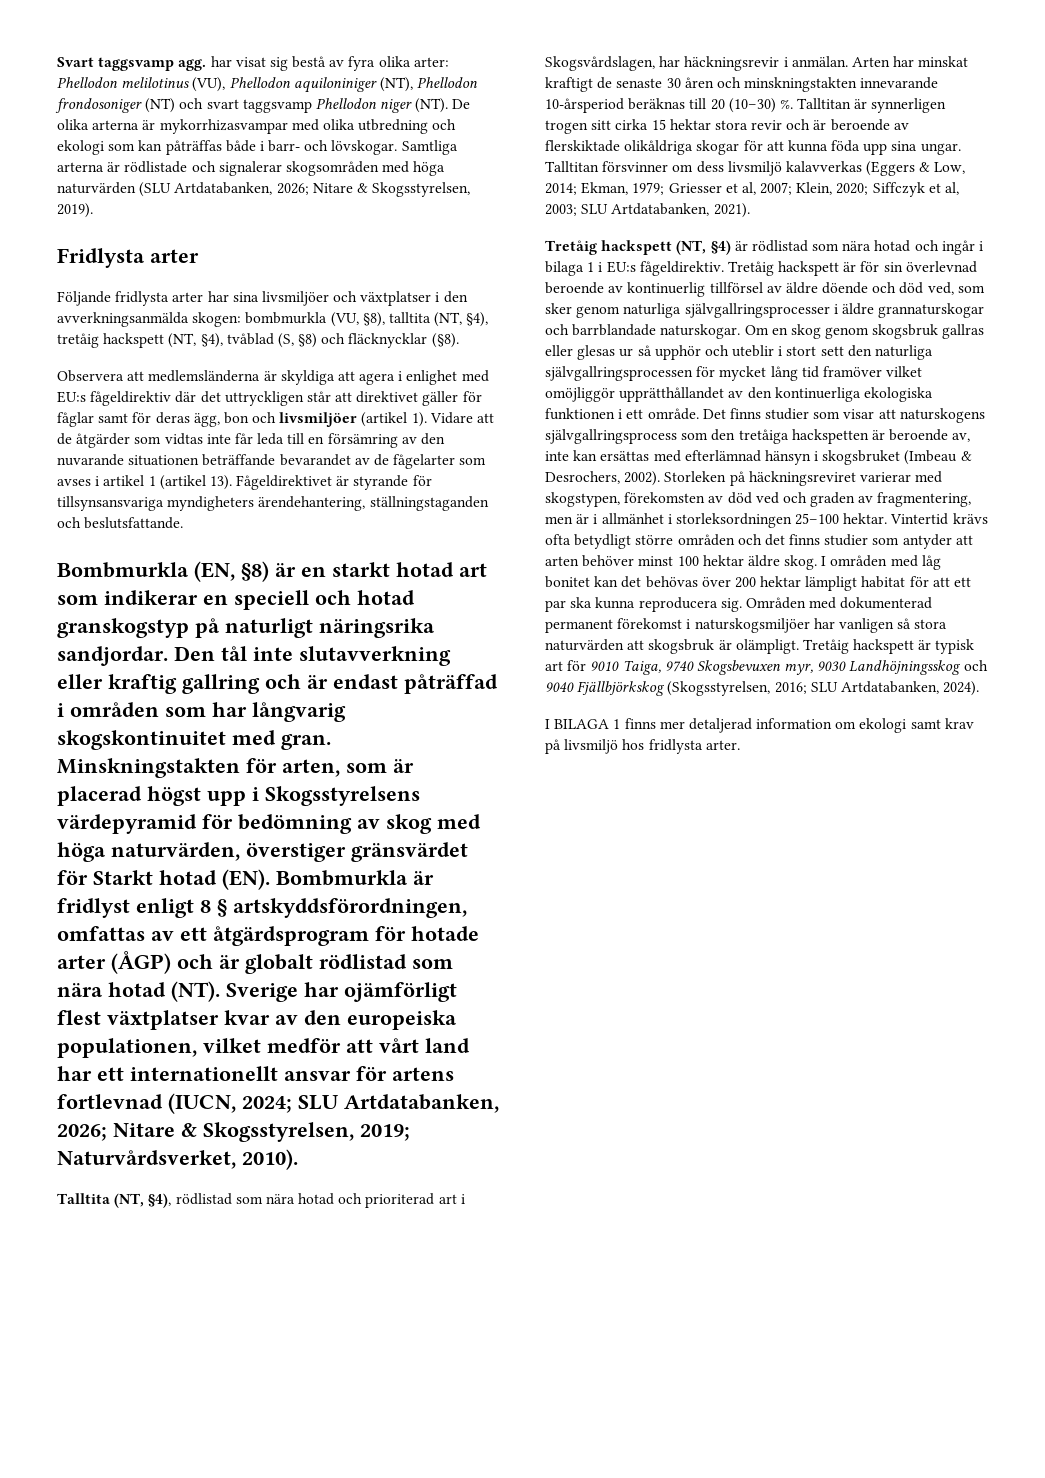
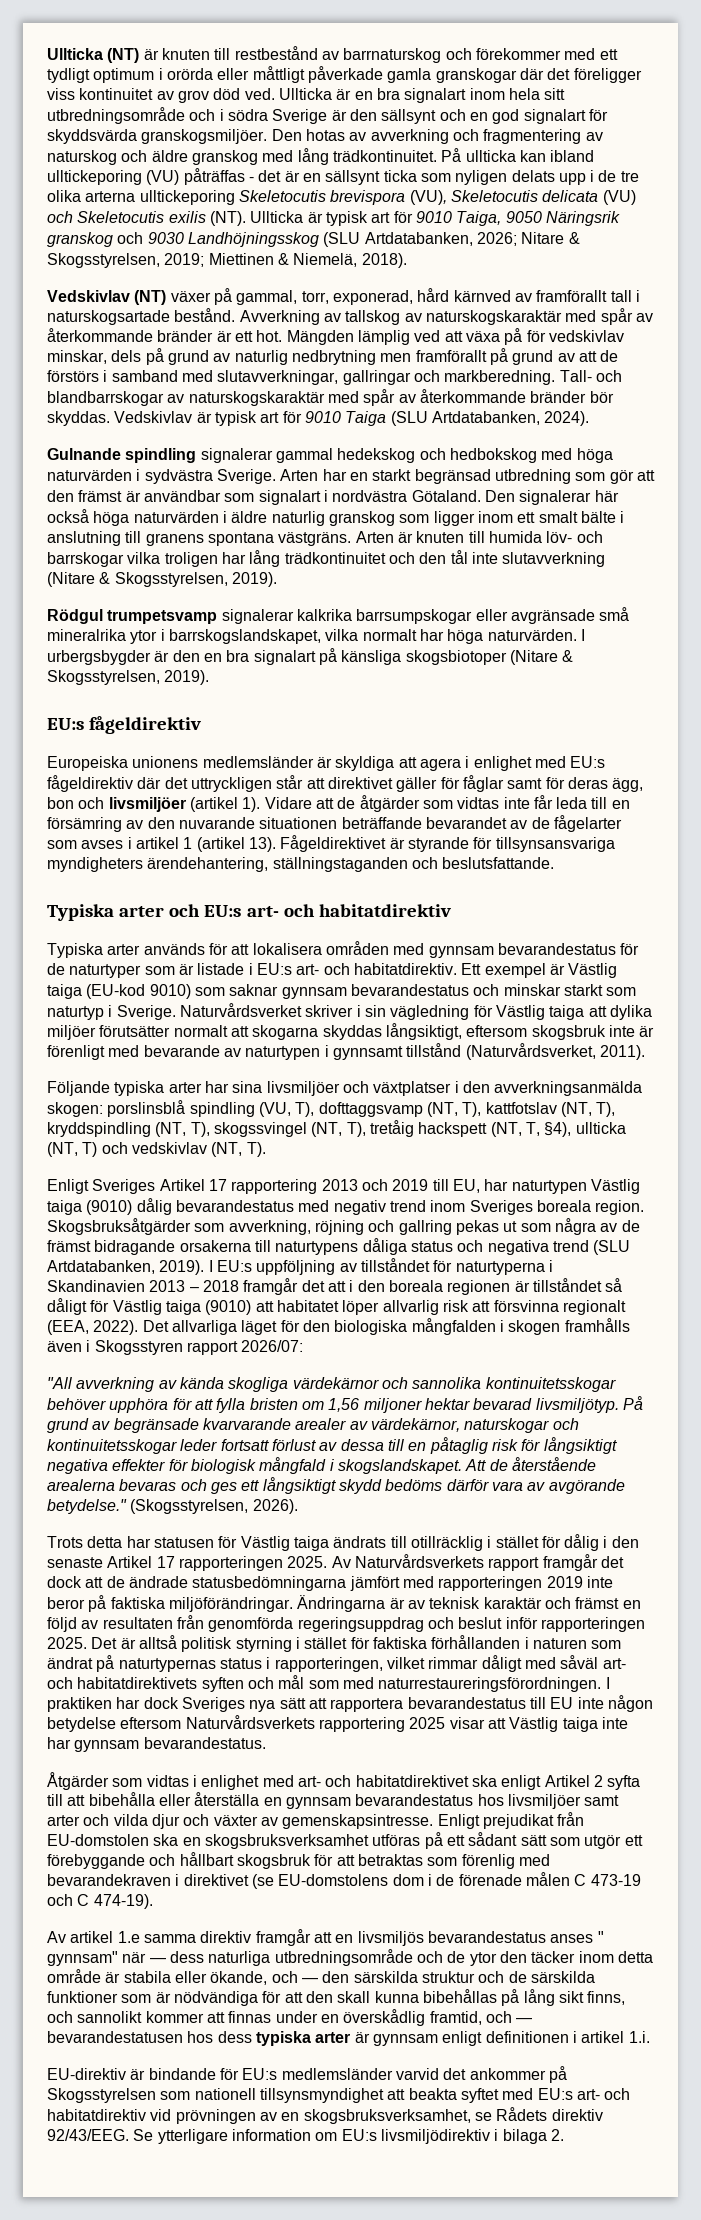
[57,56,449,71] [57,77,479,93] [55,98,471,113] [57,119,457,134] [57,140,458,155] [57,161,446,176] [57,182,136,194] Svart taggsvamp agg. har visat sig bestå av fyra olika arter: Phellodon melilotinus (VU), Phellodon aquiloniniger (NT), Phellodon frondosoniger (NT) och svart taggsvamp Phellodon niger (NT). De olika arterna är mykorrhizasvampar med olika utbredning och ekologi som kan påträffas både i barr- och lövskogar. Samtliga arterna är rödlistade och signalerar skogsområden med höga naturvärden -> [47,46,618,63] [47,66,642,83] [47,88,566,103] [47,107,608,124] [47,129,603,144] [47,148,595,165] [47,168,639,185] [47,190,636,205] [47,211,620,226] [47,232,319,247] Ullticka (NT) är knuten till restbestånd av barrnaturskog och förekommer med ett tydligt optimum i orörda eller måttligt påverkade gamla granskogar där det föreligger viss kontinuitet av grov död ved. Ullticka är en bra signalart inom hela sitt utbredningsområde och i södra Sverige är den sällsynt och en god signalart för skyddsvärda granskogsmiljöer. Den hotas av avverkning och fragmentering av naturskog och äldre granskog med lång trädkontinuitet. På ullticka kan ibland ulltickeporing (VU) påträffas - det är en sällsynt ticka som nyligen delats upp i de tre olika arterna ulltickeporing Skeletocutis brevispora (VU), Skeletocutis delicata (VU) och Skeletocutis exilis (NT). Ullticka är typisk art för 9010 Taiga, 9050 Näringsrik granskog och 9030 Landhöjningsskog
[57,203,93,218] [57,248,199,268] [57,291,468,306] [57,312,489,327] [57,333,459,348] [57,370,261,382] 2019). // Fridlysta arter // Följande fridlysta arter har sina livsmiljöer och växtplatser i den avverkningsanmälda skogen: bombmurkla (VU, §8), talltita (NT, §4), tretåig hackspett (NT, §4), tvåblad (S, §8) och fläcknycklar (§8). // Observera att medlemsländerna -> [164,253,407,268] [47,288,640,305] [47,308,653,325] [47,328,624,345] [47,348,619,365] [47,370,622,385] [47,389,614,406] [47,411,590,426] [47,448,613,463] [47,469,655,484] [47,490,619,505] [47,509,625,526] [47,531,603,546] [47,550,606,567] [47,572,277,587] [47,607,630,624] [47,629,585,644] [47,648,574,665] [47,670,210,685] [47,716,202,734] [47,756,314,771] 2019; Miettinen & Niemelä, 2018). // Vedskivlav (NT) växer på gammal, torr, exponerad, hård kärnved av framförallt tall i naturskogsartade bestånd. Avverkning av tallskog av naturskogskaraktär med spår av återkommande bränder är ett hot. Mängden lämplig ved att växa på för vedskivlav minskar, dels på grund av naturlig nedbrytning men framförallt på grund av att de förstörs i samband med slutavverkningar, gallringar och markberedning. Tall- och blandbarrskogar av naturskogskaraktär med spår av återkommande bränder bör skyddas. Vedskivlav är typisk art för 9010 Taiga (SLU Artdatabanken, 2024). // Gulnande spindling signalerar gammal hedekskog och hedbokskog med höga naturvärden i sydvästra Sverige. Arten har en starkt begränsad utbredning som gör att den främst är användbar som signalart i nordvästra Götaland. Den signalerar här också höga naturvärden i äldre naturlig granskog som ligger inom ett smalt bälte i anslutning till granens spontana västgräns. Arten är knuten till humida löv- och barrskogar vilka troligen har lång trädkontinuitet och den tål inte slutavverkning (Nitare & Skogsstyrelsen, 2019). // Rödgul trumpetsvamp signalerar kalkrika barrsumpskogar eller avgränsade små mineralrika ytor i barrskogslandskapet, vilka normalt har höga naturvärden. I urbergsbygder är den en bra signalart på känsliga skogsbiotoper (Nitare & Skogsstyrelsen, 2019). // EU:s fågeldirektiv // Europeiska unionens medlemsländer
[57,561,487,582] [57,590,415,610] [57,618,435,638] [57,646,451,666] [57,674,498,694] [57,702,346,722] [57,730,331,750] [57,758,414,778] [57,786,420,806] [57,814,481,834] [57,842,468,862] [57,869,434,890] [57,898,467,918] [57,926,479,946] [57,951,453,974] [57,981,457,1002] [57,1010,457,1030] [57,1038,470,1058] [57,1066,454,1081] [57,1093,499,1114] [57,1122,410,1142] [57,1149,298,1170] [57,1193,465,1208] [545,56,969,71] [545,77,939,92] [545,98,947,113] [545,119,909,134] [545,140,961,155] [545,161,966,176] [545,182,960,197] [545,203,750,218] [545,240,984,255] [545,261,977,276] [545,282,985,297] [545,303,985,318] [545,324,985,339] [545,345,934,360] [545,366,923,381] [545,387,933,402] [545,408,985,423] [545,429,971,444] [545,450,972,465] [545,471,943,486] [545,492,972,507] [545,513,988,528] [545,534,973,549] [545,555,941,570] [545,576,972,591] [545,597,933,612] [545,618,948,633] [545,639,975,654] [545,660,988,675] [545,681,980,696] [545,718,974,733] [545,739,740,754] Bombmurkla (EN, §8) är en starkt hotad art som indikerar en speciell och hotad granskogstyp på naturligt näringsrika sandjordar. Den tål inte slutavverkning eller kraftig gallring och är endast påträffad i områden som har långvarig skogskontinuitet med gran. Minskningstakten för arten, som är placerad högst upp i Skogsstyrelsens värdepyramid för bedömning av skog med höga naturvärden, överstiger gränsvärdet för Starkt hotad (EN). Bombmurkla är fridlyst enligt 8 § artskyddsförordningen, omfattas av ett åtgärdsprogram för hotade arter (ÅGP) och är globalt rödlistad som nära hotad (NT). Sverige har ojämförligt flest växtplatser kvar av den europeiska populationen, vilket medför att vårt land har ett internationellt ansvar för artens fortlevnad (IUCN, 2024; SLU Artdatabanken, 2026; Nitare & Skogsstyrelsen, 2019; Naturvårdsverket, 2010). // Talltita (NT, §4), rödlistad som nära hotad och prioriterad art i Skogsvårdslagen, har häckningsrevir i anmälan. Arten har minskat kraftigt de senaste 30 åren och minskningstakten innevarande 10-årsperiod beräknas till 20 (10–30) %. Talltitan är synnerligen trogen sitt cirka 15 hektar stora revir och är beroende av flerskiktade olikåldriga skogar för att kunna föda upp sina ungar. Talltitan försvinner om dess livsmiljö kalavverkas (Eggers & Low, 2014; Ekman, 1979; Griesser et al, 2007; Klein, 2020; Siffczyk et al, 2003; SLU Artdatabanken, 2021). // Tretåig hackspett (NT, §4) är rödlistad som nära hotad och ingår i bilaga 1 i EU:s fågeldirektiv. Tretåig hackspett är för sin överlevnad beroende av kontinuerlig tillförsel av äldre döende och död ved, som sker genom naturliga självgallringsprocesser i äldre grannaturskogar och barrblandade naturskogar. Om en skog genom skogsbruk gallras eller glesas ur så upphör och uteblir i stort sett den naturliga självgallringsprocessen för mycket lång tid framöver vilket omöjliggör upprätthållandet av den kontinuerliga ekologiska funktionen i ett område. Det finns studier som visar att naturskogens självgallringsprocess som den tretåiga hackspetten är beroende av, inte kan ersättas med efterlämnad hänsyn i skogsbruket (Imbeau & Desrochers, 2002). Storleken på häckningsreviret varierar med skogstypen, förekomsten av död ved och graden av fragmentering, men är i allmänhet i storleksordningen 25–100 hektar. Vintertid krävs ofta betydligt större områden och det finns studier som antyder att arten behöver minst 100 hektar äldre skog. I områden med låg bonitet kan det behövas över 200 hektar lämpligt habitat för att ett par ska kunna reproducera sig. Områden med dokumenterad permanent förekomst i naturskogsmiljöer har vanligen så stora naturvärden att skogsbruk är olämpligt. Tretåig hackspett är typisk art för 9010 Taiga, 9740 Skogsbevuxen myr, 9030 Landhöjningsskog och 9040 Fjällbjörkskog (Skogsstyrelsen, 2016; SLU Artdatabanken, 2024). // I BILAGA 1 finns mer detaljerad information om ekologi samt krav på livsmiljö hos fridlysta arter. -> [47,904,451,921] [47,941,640,958] [47,963,618,978] [47,984,637,999] [47,1003,652,1020] [47,1023,655,1040] [47,1043,645,1060] [47,1081,643,1096] [47,1100,616,1117] [47,1120,626,1137] [47,1142,266,1157] [47,1179,640,1194] [47,1198,645,1215] [47,1218,640,1235] [47,1238,631,1255] [47,1258,553,1275] [47,1278,623,1295] [47,1298,626,1315] [47,1318,630,1335] [47,1340,304,1355] [47,1377,616,1392] [47,1396,643,1413] [47,1418,579,1433] [47,1437,617,1454] [47,1457,596,1474] [47,1477,625,1494] [47,1499,298,1514] [47,1534,639,1551] [47,1554,624,1571] [47,1576,613,1591] [47,1595,641,1612] [47,1615,645,1632] [47,1635,622,1652] [47,1655,626,1672] [47,1675,610,1692] [47,1695,653,1712] [47,1715,628,1732] [47,1737,266,1752] [47,1772,641,1790] [47,1792,620,1809] [47,1812,585,1829] [47,1832,643,1849] [47,1852,550,1869] [47,1872,641,1889] [47,1894,153,1909] [47,1929,604,1946] [47,1949,653,1966] [47,1969,595,1985] [47,1989,626,2006] [47,2009,533,2026] [47,2031,650,2046] [47,2066,567,2083] [47,2088,631,2103] [47,2107,603,2124] [47,2129,564,2144] Typiska arter och EU:s art- och habitatdirektiv // Typiska arter används för att lokalisera områden med gynnsam bevarandestatus för de naturtyper som är listade i EU:s art- och habitatdirektiv. Ett exempel är Västlig taiga (EU-kod 9010) som saknar gynnsam bevarandestatus och minskar starkt som naturtyp i Sverige. Naturvårdsverket skriver i sin vägledning för Västlig taiga att dylika miljöer förutsätter normalt att skogarna skyddas långsiktigt, eftersom skogsbruk inte är förenligt med bevarande av naturtypen i gynnsamt tillstånd (Naturvårdsverket, 2011). // Följande typiska arter har sina livsmiljöer och växtplatser i den avverkningsanmälda skogen: porslinsblå spindling (VU, T), dofttaggsvamp (NT, T), kattfotslav (NT, T), kryddspindling (NT, T), skogssvingel (NT, T), tretåig hackspett (NT, T, §4), ullticka (NT, T) och vedskivlav (NT, T). // Enligt Sveriges Artikel 17 rapportering 2013 och 2019 till EU, har naturtypen Västlig taiga (9010) dålig bevarandestatus med negativ trend inom Sveriges boreala region. Skogsbruksåtgärder som avverkning, röjning och gallring pekas ut som några av de främst bidragande orsakerna till naturtypens dåliga status och negativa trend (SLU Artdatabanken, 2019). I EU:s uppföljning av tillståndet för naturtyperna i Skandinavien 2013 – 2018 framgår det att i den boreala regionen är tillståndet så dåligt för Västlig taiga (9010) att habitatet löper allvarlig risk att försvinna regionalt (EEA, 2022). Det allvarliga läget för den biologiska mångfalden i skogen framhålls även i Skogsstyren rapport 2026/07: // "All avverkning av kända skogliga värdekärnor och sannolika kontinuitetsskogar behöver upphöra för att fylla bristen om 1,56 miljoner hektar bevarad livsmiljötyp. På grund av begränsade kvarvarande arealer av värdekärnor, naturskogar och kontinuitetsskogar leder fortsatt förlust av dessa till en påtaglig risk för långsiktigt negativa effekter för biologisk mångfald i skogslandskapet. Att de återstående arealerna bevaras och ges ett långsiktigt skydd bedöms därför vara av avgörande betydelse." (Skogsstyrelsen, 2026). // Trots detta har statusen för Västlig taiga ändrats till otillräcklig i stället för dålig i den senaste Artikel 17 rapporteringen 2025. Av Naturvårdsverkets rapport framgår det dock att de ändrade statusbedömningarna jämfört med rapporteringen 2019 inte beror på faktiska miljöförändringar. Ändringarna är av teknisk karaktär och främst en följd av resultaten från genomförda regeringsuppdrag och beslut inför rapporteringen 2025. Det är alltså politisk styrning i stället för faktiska förhållanden i naturen som ändrat på naturtypernas status i rapporteringen, vilket rimmar dåligt med såväl art- och habitatdirektivets syften och mål som med naturrestaureringsförordningen. I praktiken har dock Sveriges nya sätt att rapportera bevarandestatus till EU inte någon betydelse eftersom Naturvårdsverkets rapportering 2025 visar att Västlig taiga inte har gynnsam bevarandestatus. // Åtgärder som vidtas i enlighet med art- och habitatdirektivet ska enligt Artikel 2 syfta till att bibehålla eller återställa en gynnsam bevarandestatus hos livsmiljöer samt arter och vilda djur och växter av gemenskapsintresse. Enligt prejudikat från EU-domstolen ska en skogsbruksverksamhet utföras på ett sådant sätt som utgör ett förebyggande och hållbart skogsbruk för att betraktas som förenlig med bevarandekraven i direktivet (se EU-domstolens dom i de förenade målen C 473-19 och C 474-19). // Av artikel 1.e samma direktiv framgår att en livsmiljös bevarandestatus anses " gynnsam" när — dess naturliga utbredningsområde och de ytor den täcker inom detta område är stabila eller ökande, och — den särskilda struktur och de särskilda funktioner som är nödvändiga för att den skall kunna bibehållas på lång sikt finns, och sannolikt kommer att finnas under en överskådlig framtid, och — bevarandestatusen hos dess typiska arter är gynnsam enligt definitionen i artikel 1.i. // EU-direktiv är bindande för EU:s medlemsländer varvid det ankommer på Skogsstyrelsen som nationell tillsynsmyndighet att beakta syftet med EU:s art- och habitatdirektiv vid prövningen av en skogsbruksverksamhet, se Rådets direktiv 92/43/EEG. Se ytterligare information om EU:s livsmiljödirektiv i bilaga 2.

